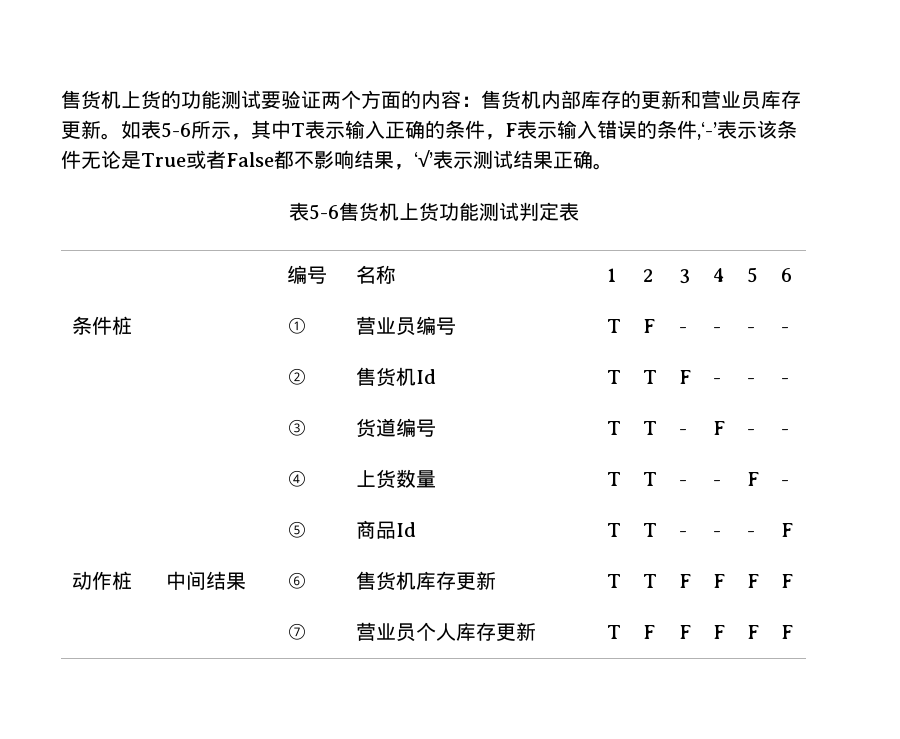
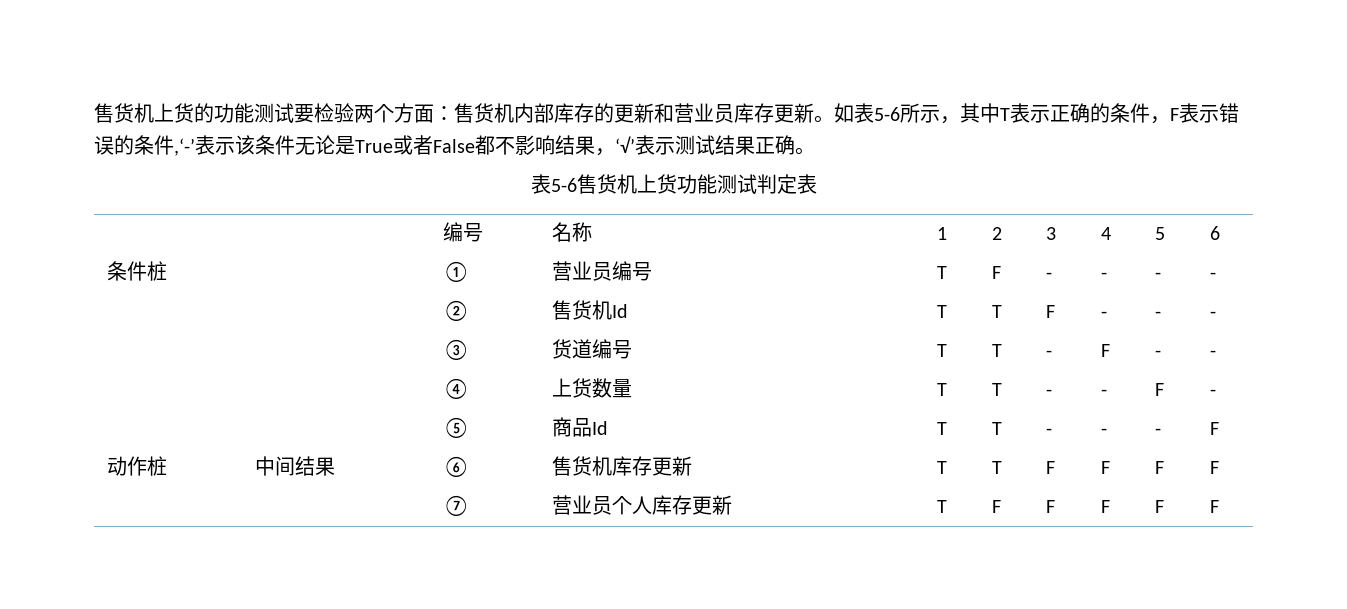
[281,90,321,109] 验证 -> [314,103,354,123] 检验
[401,90,461,109] 的内容 -> (434, 113) none
[345,120,385,139] 输入 -> (1050, 114) none
[557,120,597,139] 输入 -> (1219, 114) none

